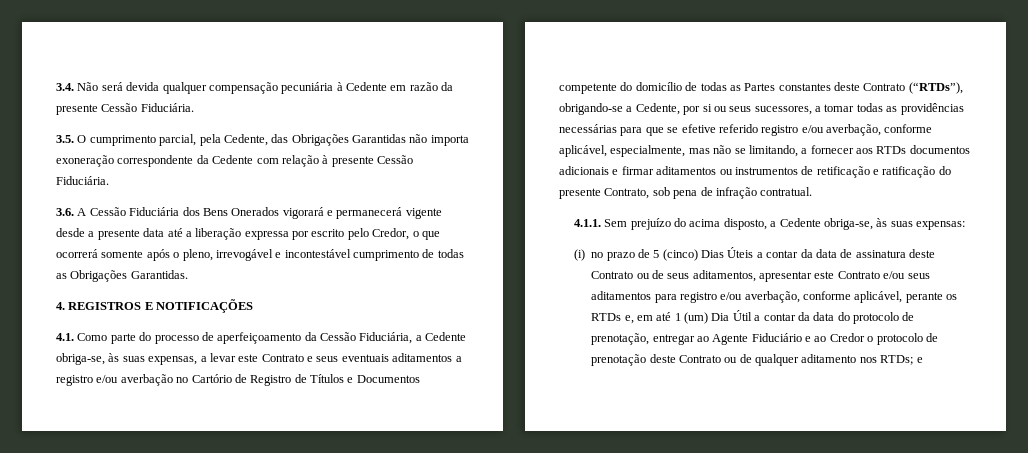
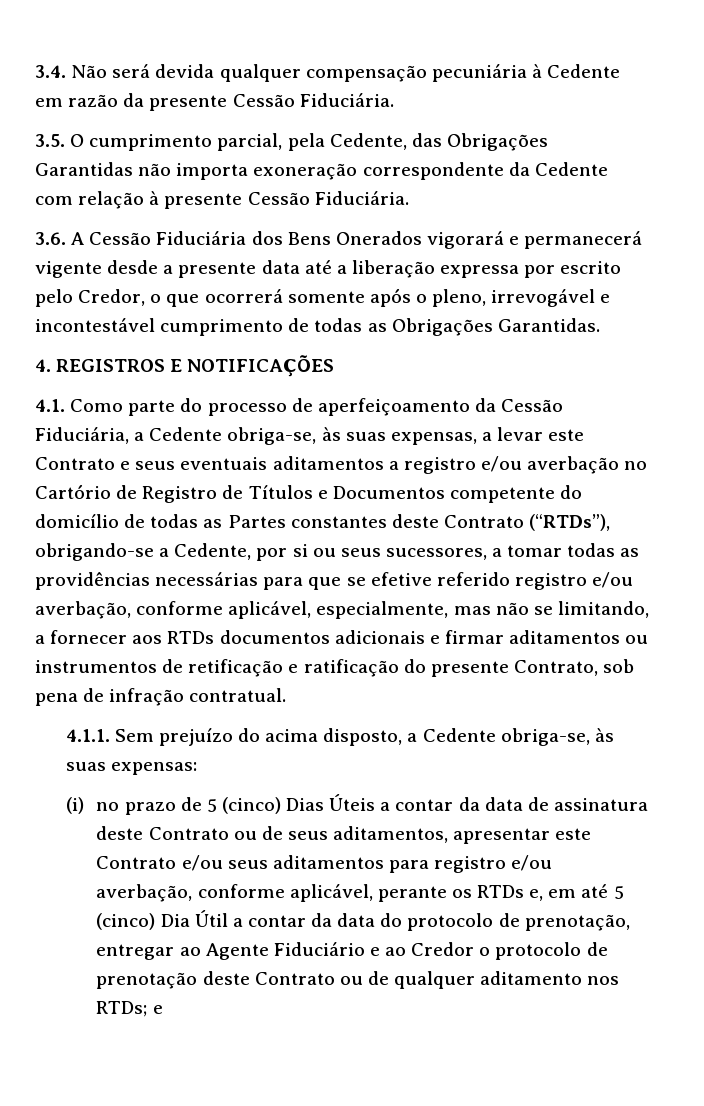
[674,312,709,324] 1 (um) -> [613,886,624,899] [96,913,156,930] 5 (cinco)

